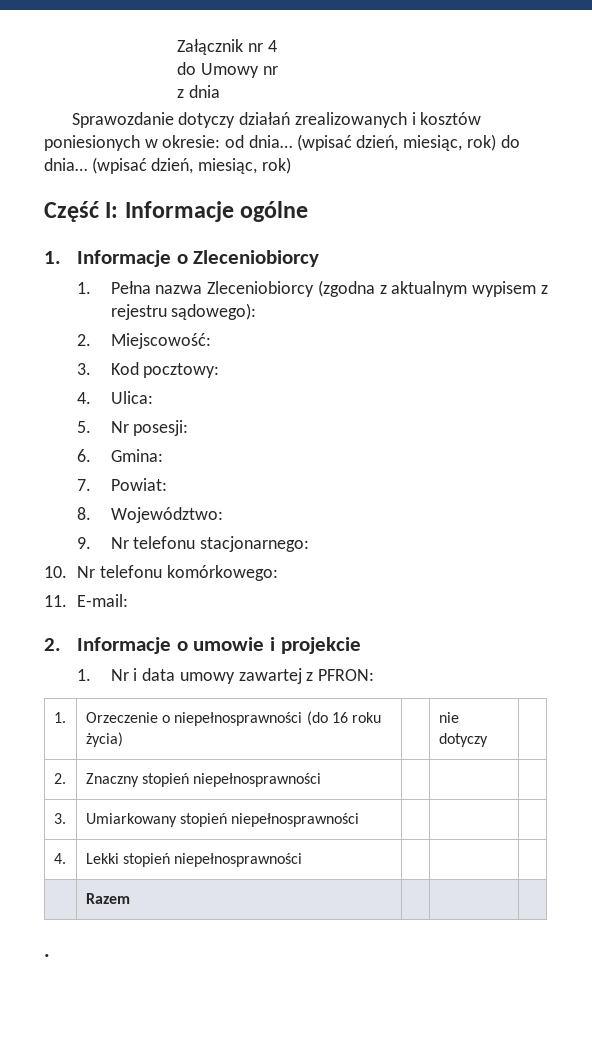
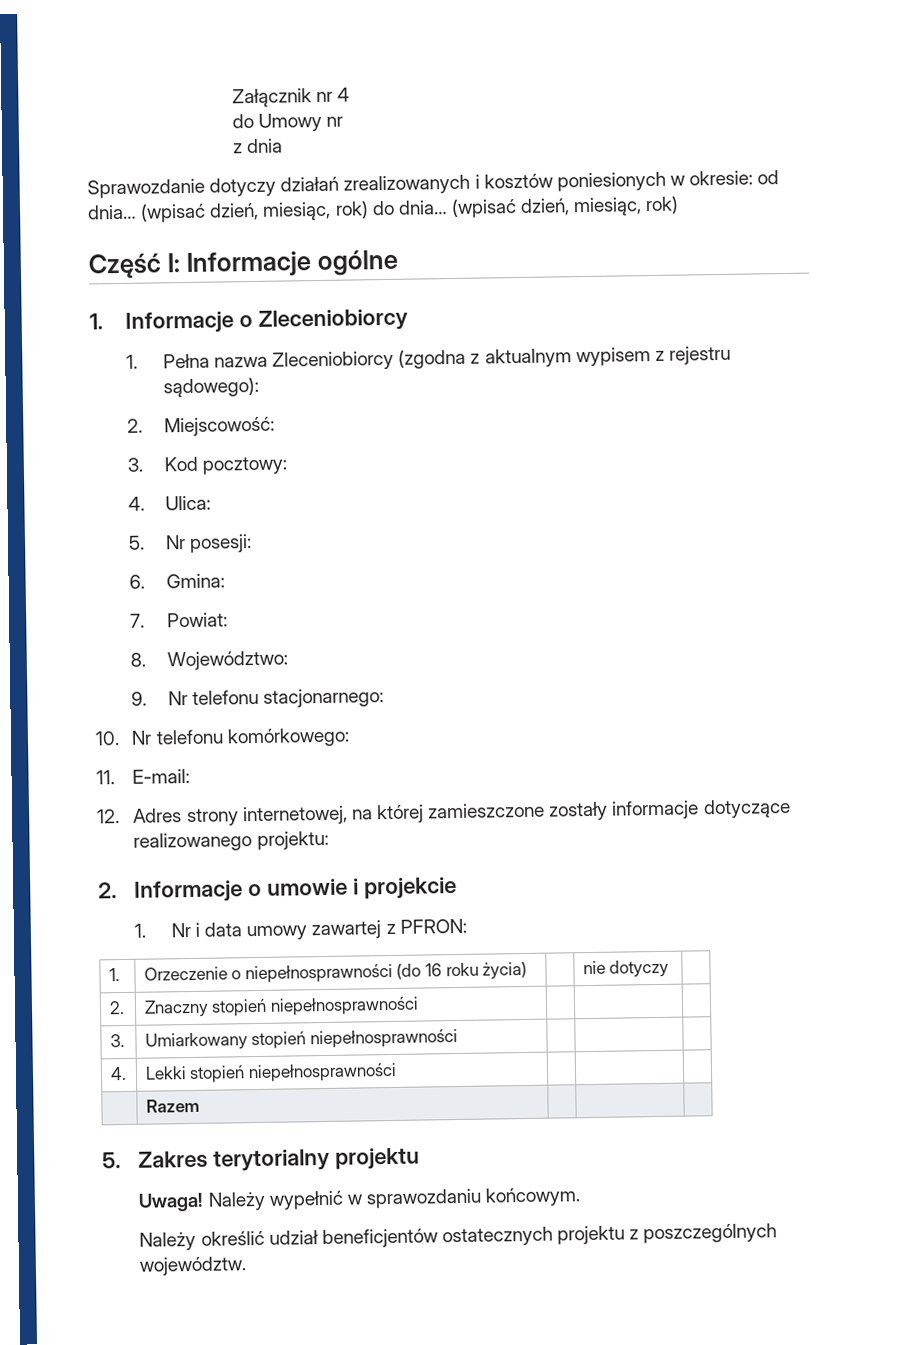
(129, 600) none -> [97,798,791,827] [133,830,329,852] // 12. Adres strony internetowej, na której zamieszczone zostały informacje dotyczące realizowanego projektu:
[44,954,50,957] . -> [102,1147,421,1172] [138,1187,582,1212] [139,1223,778,1251] [139,1256,248,1276] 5. Zakres terytorialny projektu // Uwaga! Należy wypełnić w sprawozdaniu końcowym. // Należy określić udział beneficjentów ostatecznych projektu z poszczególnych województw.

